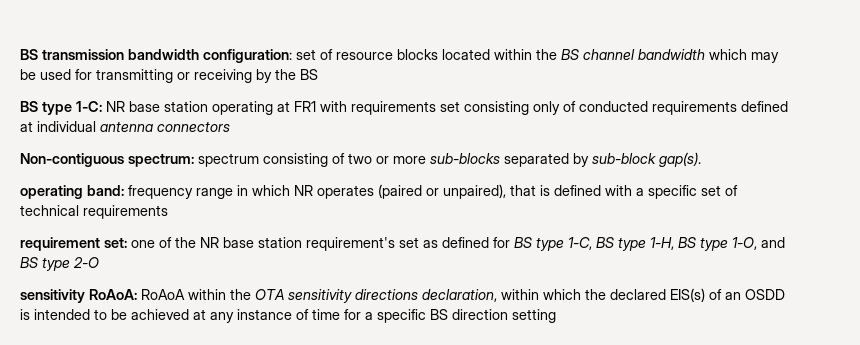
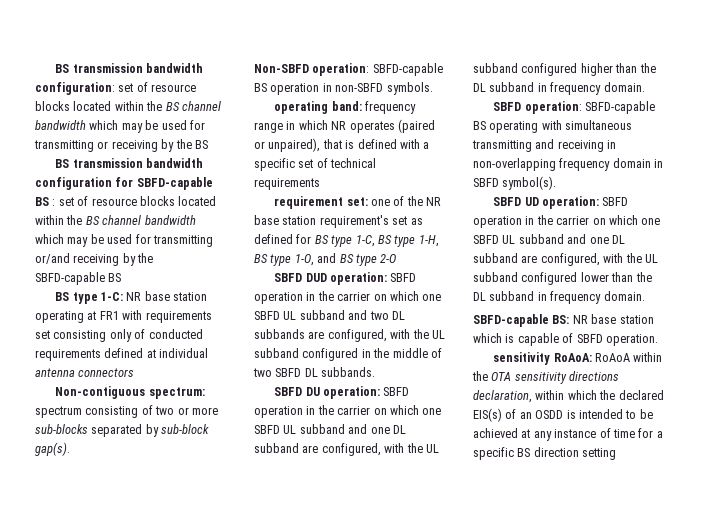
(318, 74) none -> [55,158,204,168] [35,177,213,190] [35,196,217,206] [35,215,196,225] [35,234,213,247] [35,253,154,266] [35,272,122,285] // BS transmission bandwidth configuration for SBFD-capable BS : set of resource blocks located within the BS channel bandwidth which may be used for transmitting or/and receiving by the SBFD-capable BS
(701, 159) none -> [254,63,443,76] [254,82,433,95] // Non-SBFD operation: SBFD-capable BS operation in non-SBFD symbols.
(99, 262) none -> [274,272,417,285] [254,291,442,304] [254,310,405,320] [254,329,445,342] [254,348,442,361] [253,367,376,377] [274,386,410,399] [254,405,442,418] [254,424,406,434] [254,443,439,456] [473,63,656,76] [473,82,645,95] [493,101,656,114] [473,120,633,133] [472,139,617,152] [473,158,664,171] [473,176,557,190] [493,196,629,209] [473,215,661,228] [473,234,625,244] [473,253,658,266] [473,272,652,285] [473,291,645,304] [473,314,654,327] [473,333,658,346] // SBFD DUD operation: SBFD operation in the carrier on which one SBFD UL subband and two DL subbands are configured, with the UL subband configured in the middle of two SBFD DL subbands. // SBFD DU operation: SBFD operation in the carrier on which one SBFD UL subband and one DL subband are configured, with the UL subband configured higher than the DL subband in frequency domain. // SBFD operation: SBFD-capable BS operating with simultaneous transmitting and receiving in non-overlapping frequency domain in SBFD symbol(s). // SBFD UD operation: SBFD operation in the carrier on which one SBFD UL subband and one DL subband are configured, with the UL subband configured lower than the DL subband in frequency domain. // SBFD-capable BS: NR base station which is capable of SBFD operation.

